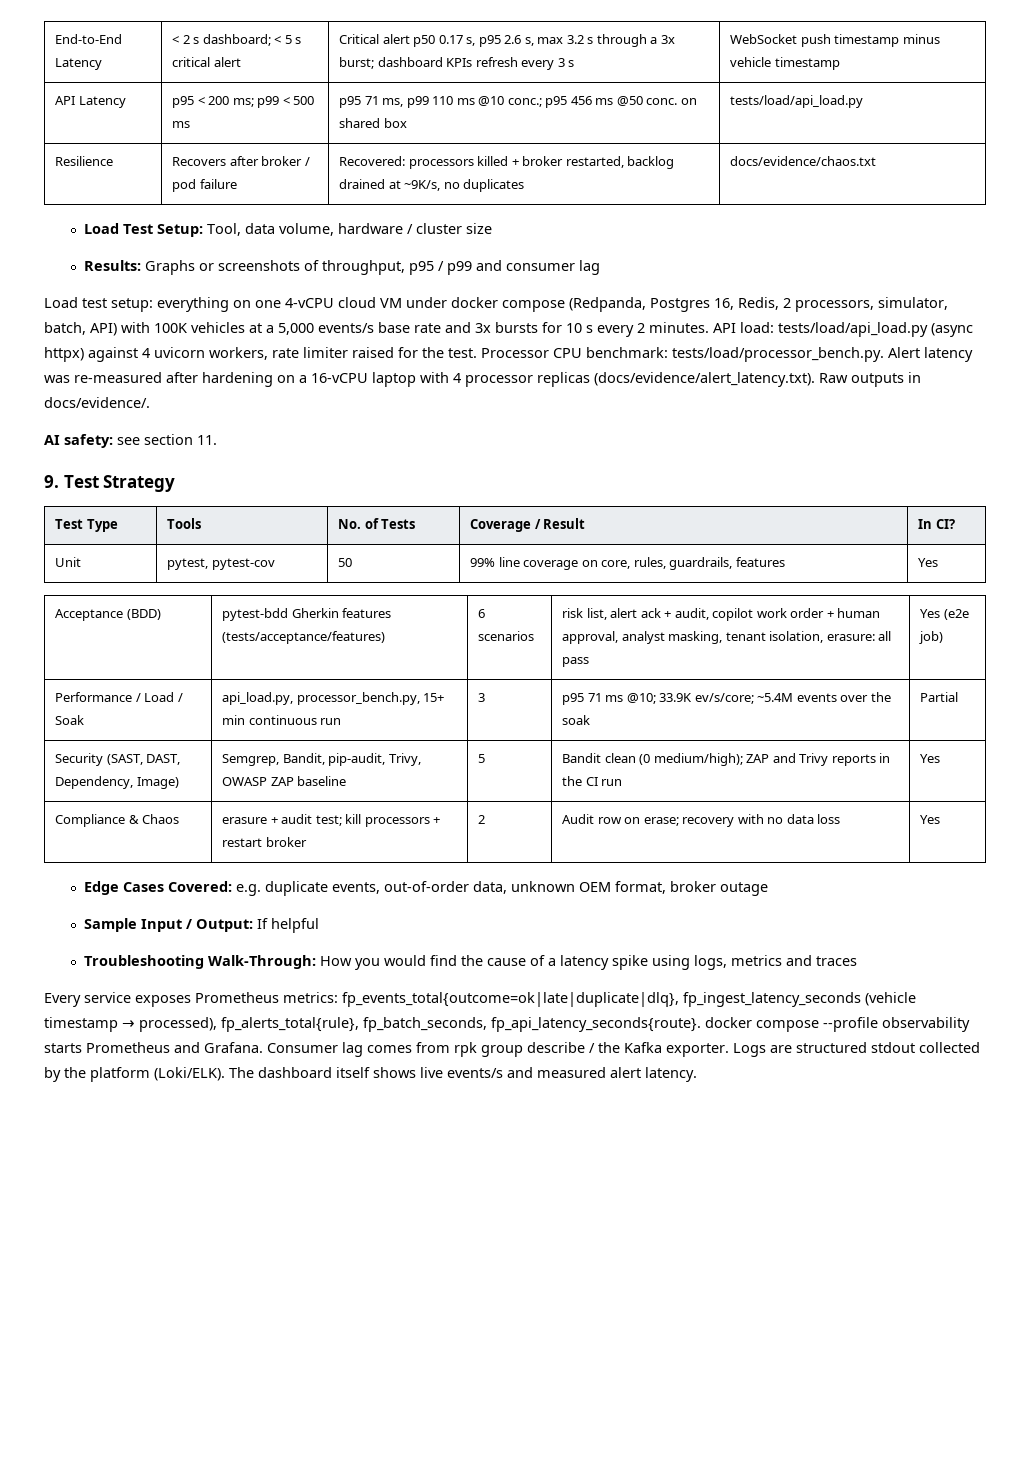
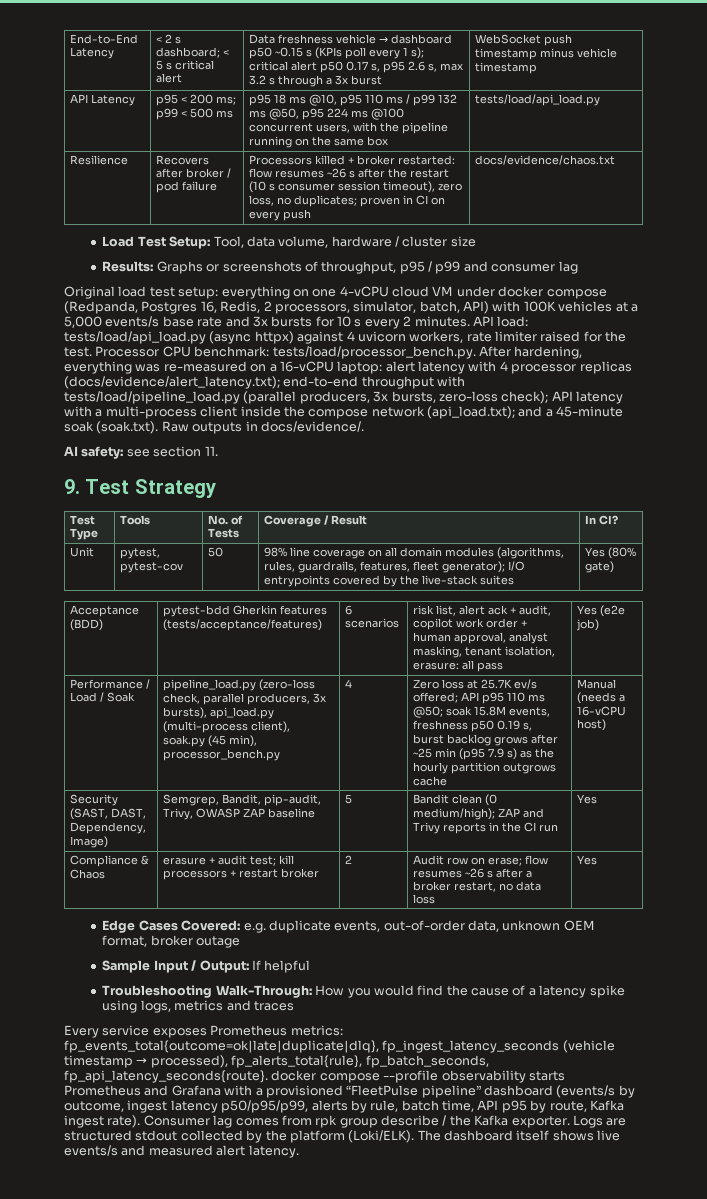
[339,34,380,44] Critical -> [249,34,453,44] [249,47,425,59] [249,61,289,71] Data freshness vehicle → dashboard p50 ~0.15 s (KPIs poll every 1 s); critical
[339,57,575,70] burst; dashboard KPIs refresh every 3 s -> [351,75,383,85] burst
[364,96,697,108] [339,118,381,128] 71 ms, p99 110 ms @10 conc.; p95 456 ms @50 conc. on shared -> [274,94,458,106] [249,108,405,120] [249,122,449,134] [249,136,365,148] 18 ms @10, p95 110 ms / p99 132 ms @50, p95 224 ms @100 concurrent users, with the pipeline running on the same
[339,156,474,169] Recovered: processors -> [249,155,313,165] Processors
[565,156,675,169] [339,179,525,192] restarted, backlog drained at ~9K/s, no duplicates -> [398,155,456,165] [249,168,450,178] [249,181,463,193] [249,195,446,207] [249,209,312,221] restarted: flow resumes ~26 s after the restart (10 s consumer session timeout), zero loss, no duplicates; proven in CI on every push
[44,297,78,308] Load -> [64,286,147,299] Original load
[888,347,973,362] [44,372,815,387] Alert latency was re-measured after hardening on a 16-vCPU laptop with 4 processor replicas (docs/evidence/alert_latency.txt). -> [478,346,583,359] [64,361,632,374] [64,376,466,389] [64,391,623,404] [64,406,624,419] [64,421,159,434] After hardening, everything was re-measured on a 16-vCPU laptop: alert latency with 4 processor replicas (docs/evidence/alert_latency.txt); end-to-end throughput with tests/load/pipeline_load.py (parallel producers, 3x bursts, zero-loss check); API latency with a multi-process client inside the compose network (api_load.txt); and a 45-minute soak (soak.txt).
[470,558,496,567] 99% -> [264,547,288,557] 98%
[601,557,785,570] [918,558,939,567] core, rules, guardrails, features | Yes -> [385,547,565,559] [264,561,526,573] [264,575,515,587] [585,547,637,559] [585,561,615,573] all domain modules (algorithms, rules, guardrails, features, fleet generator); I/O entrypoints covered by the live-stack suites | Yes (80% gate)
[222,692,445,705] [222,715,342,725] [478,693,486,702] [562,692,891,705] [562,715,591,725] [920,692,959,702] api_load.py, processor_bench.py, 15+ min continuous run | 3 | p95 71 ms @10; 33.9K ev/s/core; ~5.4M events over the soak | Partial -> [163,679,316,691] [163,693,327,705] [163,707,275,719] [163,721,291,733] [163,735,258,747] [163,749,281,761] [345,679,353,688] [413,679,538,689] [413,692,546,704] [413,706,551,718] [413,720,533,732] [413,734,559,746] [413,748,555,760] [413,762,557,774] [413,776,448,786] [577,679,617,689] [577,692,626,704] [577,706,627,716] [577,719,607,731] pipeline_load.py (zero-loss check, parallel producers, 3x bursts), api_load.py (multi-process client), soak.py (45 min), processor_bench.py | 4 | Zero loss at 25.7K ev/s offered; API p95 110 ms @50; soak 15.8M events, freshness p50 0.19 s, burst backlog grows after ~25 min (p95 7.9 s) as the hourly partition outgrows cache | Manual (needs a 16-vCPU host)
[682,814,764,827] recovery with -> [525,855,549,865] [413,868,533,878] [413,881,497,892] flow resumes ~26 s after a broker restart,
[204,1042,263,1053] Grafana. -> [171,1085,635,1098] [64,1100,624,1113] [64,1115,141,1128] Grafana with a provisioned “FleetPulse pipeline” dashboard (events/s by outcome, ingest latency p50/p95/p99, alerts by rule, batch time, API p95 by route, Kafka ingest rate).

